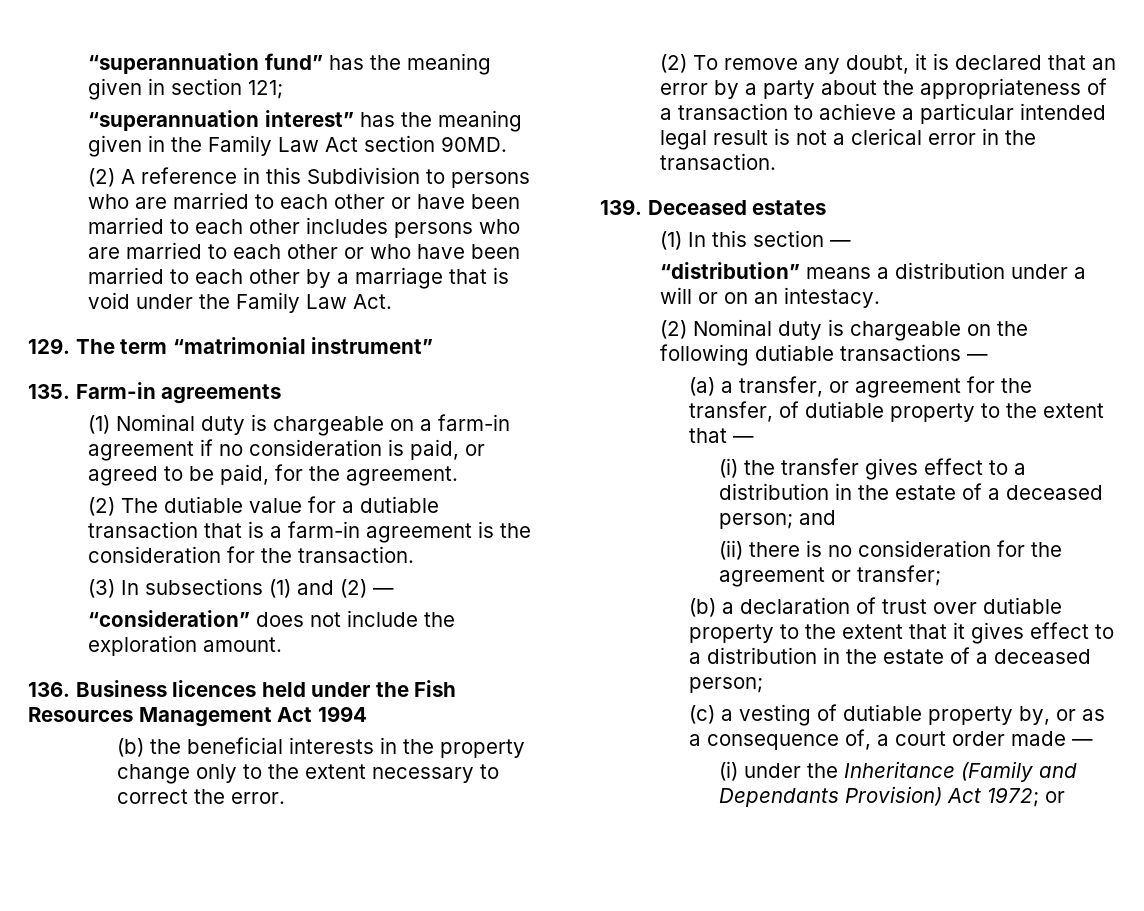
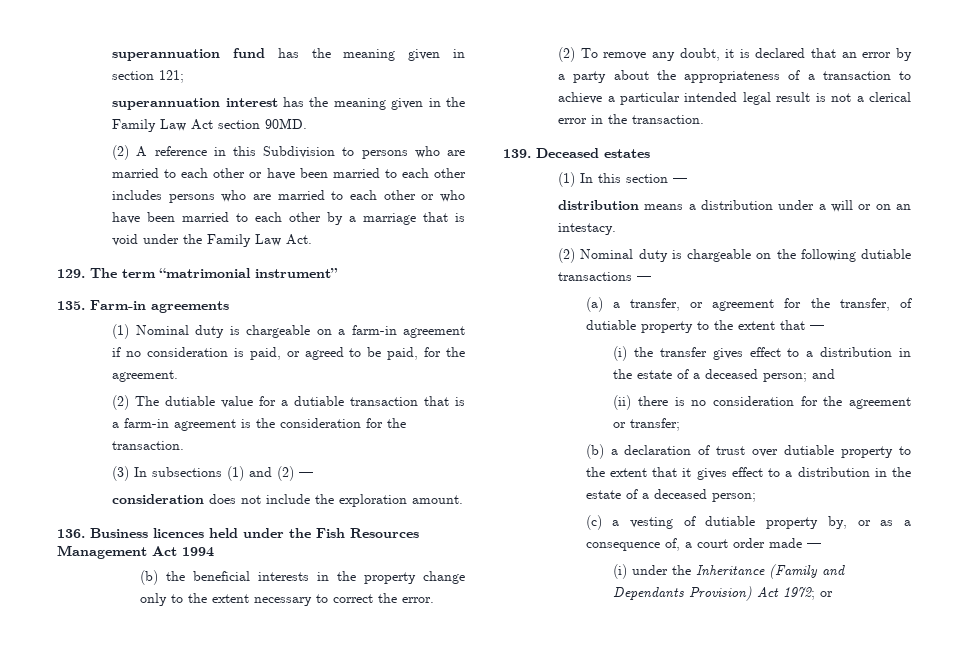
[87,53,323,74] “superannuation fund” -> [112,48,265,61] superannuation fund
[87,110,354,131] “superannuation interest” -> [112,98,278,110] superannuation interest
[87,610,250,627] “consideration” -> [112,494,205,504] consideration
[659,262,800,279] “distribution” -> [558,200,640,210] distribution

